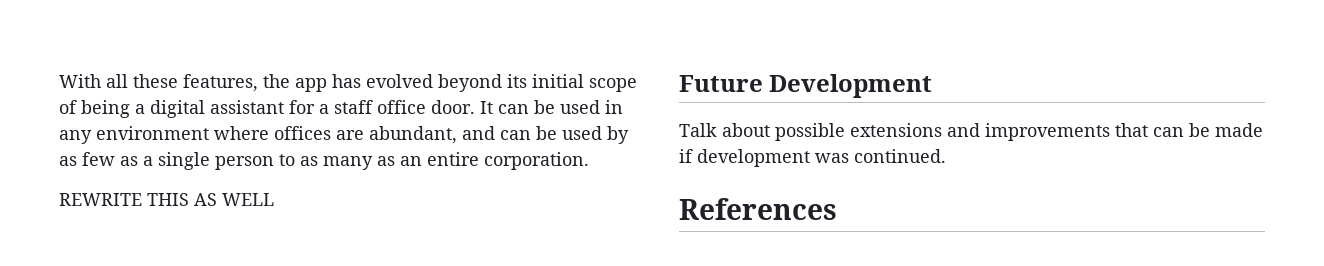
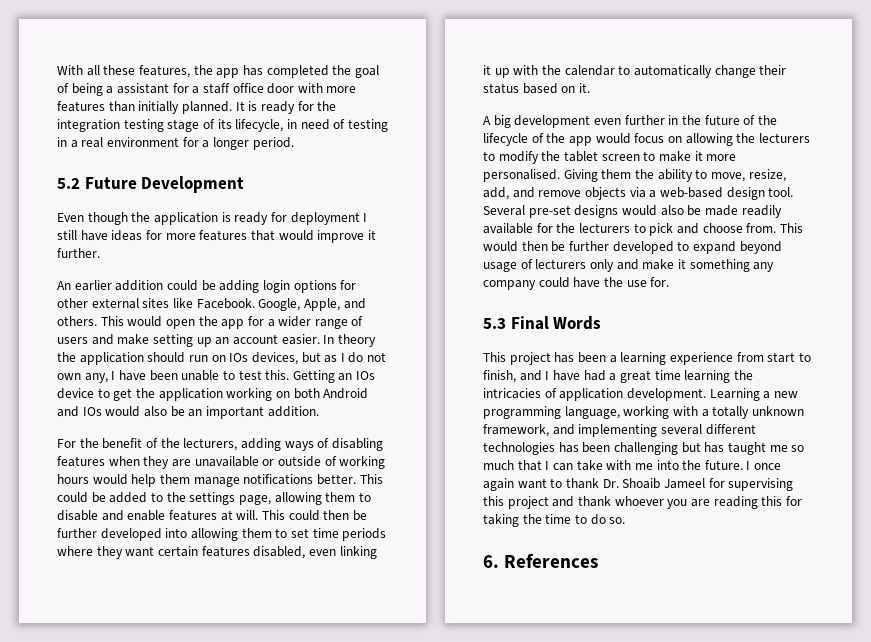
[366,74,637,92] evolved beyond its initial scope -> [266,65,379,78] completed the goal
[150,100,205,118] digital -> (114, 90) none
[431,100,623,114] [59,126,629,144] [59,152,589,170] [59,193,274,206] [679,74,933,98] [679,123,1263,141] [679,149,946,167] door. It can be used in any environment where offices are abundant, and can be used by as few as a single person to as many as an entire corporation. // REWRITE THIS AS WELL // Future Development // Talk about possible extensions and improvements that can be made if development was continued. // -> [267,83,357,94] [57,101,337,114] [57,119,388,132] [57,137,294,150] [57,176,245,193] [57,212,368,225] [57,230,376,243] [57,248,100,258] [57,280,357,293] [57,298,366,311] [57,316,364,329] [57,334,376,347] [57,352,387,365] [57,370,376,383] [57,388,369,401] [57,406,319,419] [57,438,383,451] [57,456,386,469] [57,474,383,487] [57,492,371,505] [57,510,367,521] [57,528,387,541] [57,546,377,559] [483,65,787,78] [483,83,590,94] [483,115,777,128] [483,133,810,146] [483,151,737,164] [483,169,786,182] [483,187,794,200] [483,205,782,218] [483,223,803,236] [483,241,782,254] [483,259,775,272] [483,277,670,290] [483,316,602,330] [483,352,811,365] [483,370,753,383] [483,388,798,401] [483,406,804,419] [483,424,756,437] [483,442,805,455] [483,460,782,471] [483,478,794,491] [483,496,802,509] [483,514,626,527] [483,555,499,568] door with more features than initially planned. It is ready for the integration testing stage of its lifecycle, in need of testing in a real environment for a longer period. // 5.2 Future Development // Even though the application is ready for deployment I still have ideas for more features that would improve it further. // An earlier addition could be adding login options for other external sites like Facebook. Google, Apple, and others. This would open the app for a wider range of users and make setting up an account easier. In theory the application should run on IOs devices, but as I do not own any, I have been unable to test this. Getting an IOs device to get the application working on both Android and IOs would also be an important addition. // For the benefit of the lecturers, adding ways of disabling features when they are unavailable or outside of working hours would help them manage notifications better. This could be added to the settings page, allowing them to disable and enable features at will. This could then be further developed into allowing them to set time periods where they want certain features disabled, even linking it up with the calendar to automatically change their status based on it. // A big development even further in the future of the lifecycle of the app would focus on allowing the lecturers to modify the tablet screen to make it more personalised. Giving them the ability to move, resize, add, and remove objects via a web-based design tool. Several pre-set designs would also be made readily available for the lecturers to pick and choose from. This would then be further developed to expand beyond usage of lecturers only and make it something any company could have the use for. // 5.3 Final Words // This project has been a learning experience from start to finish, and I have had a great time learning the intricacies of application development. Learning a new programming language, working with a totally unknown framework, and implementing several different technologies has been challenging but has taught me so much that I can take with me into the future. I once again want to thank Dr. Shoaib Jameel for supervising this project and thank whoever you are reading this for taking the time to do so. // 6.

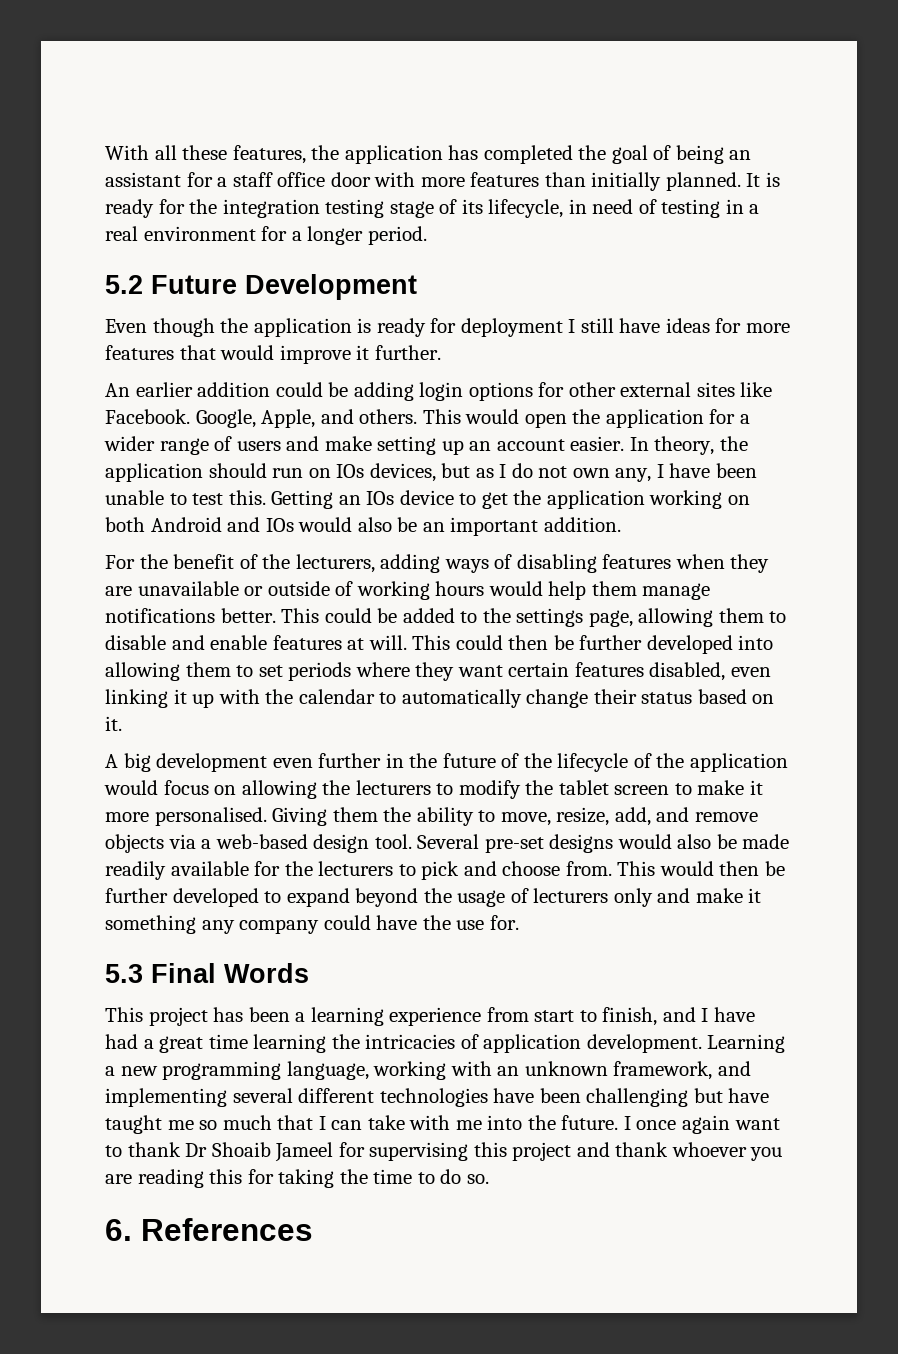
[216,68,240,78] app -> [344,145,443,164] application
[106,86,114,94] a -> [729,150,752,160] an
[221,319,245,329] app -> [605,409,704,428] application
[337,334,376,347] theory -> [654,436,715,455] theory,
[312,528,339,538] time -> (283, 671) none
[568,136,592,146] app -> [689,753,788,772] application
(782, 247) none -> [423,888,452,903] the
[701,406,750,419] a totally -> [497,1066,520,1076] an
[558,442,579,453] has -> [493,1088,535,1103] have
[704,442,725,453] has -> [728,1088,770,1103] have
[602,479,619,488] Dr. -> [185,1143,208,1157] Dr

